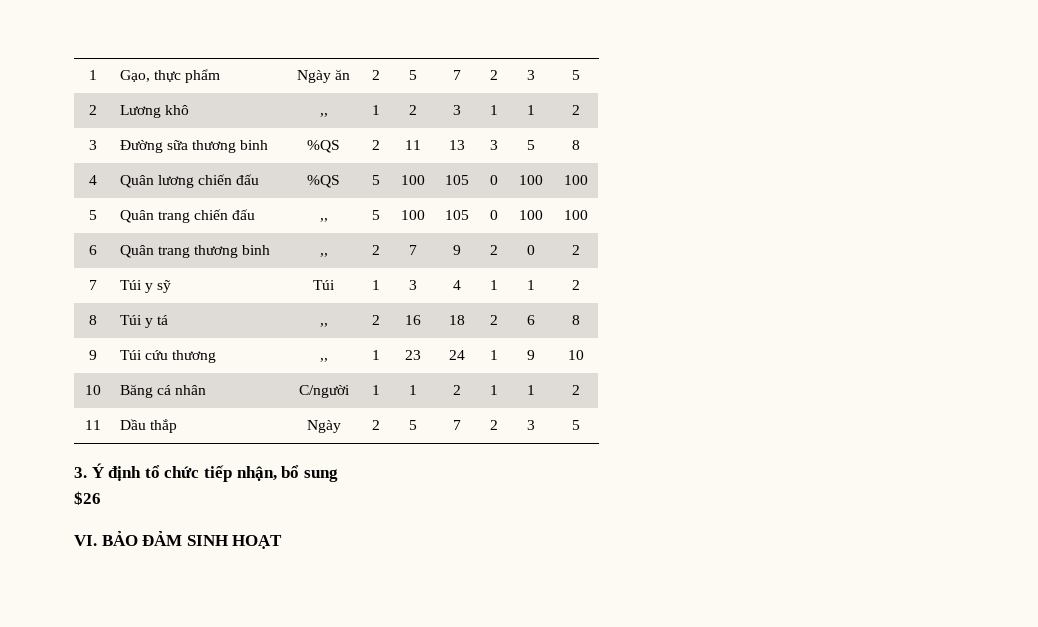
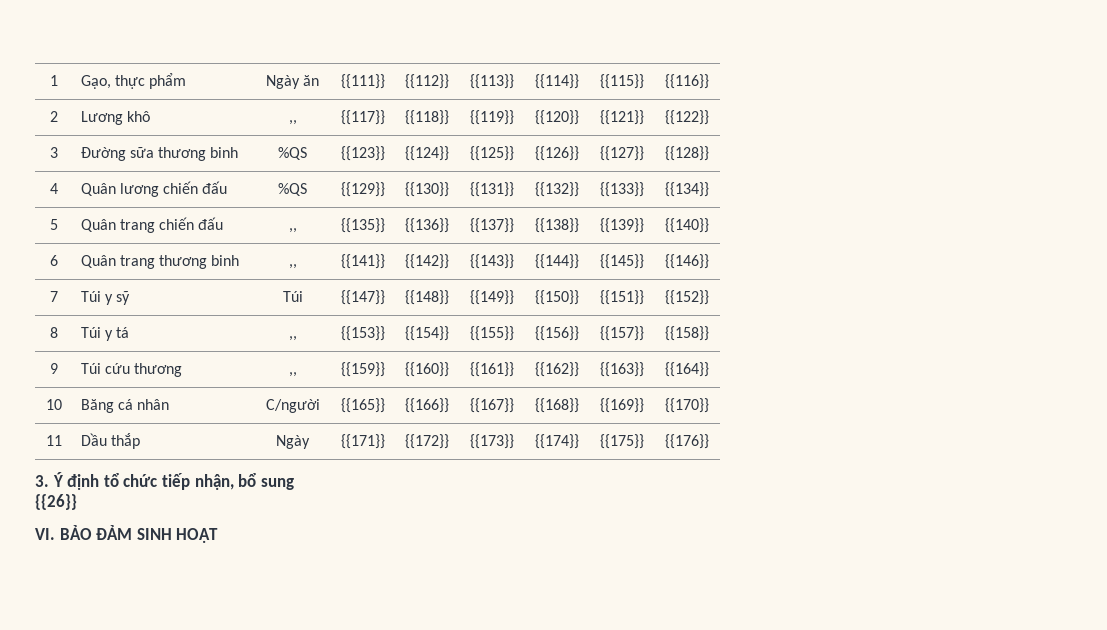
[372,70,380,80] [408,70,417,80] [453,70,461,80] [490,70,498,80] [527,70,535,80] [572,70,580,80] [88,105,97,115] [119,105,190,118] [319,113,328,117] [372,105,380,115] [408,105,417,115] [453,105,461,115] [490,105,498,115] [527,105,535,115] [572,105,580,115] 2 | 5 | 7 | 2 | 3 | 5 // 2 | Lương khô | ,, | 1 | 2 | 3 | 1 | 1 | 2 -> [340,74,385,89] [405,74,449,89] [470,74,514,89] [535,74,579,89] [600,74,644,89] [665,74,709,89] [49,111,58,122] [80,111,151,125] [288,120,297,125] [340,110,385,125] [405,110,449,125] [470,110,514,125] [535,110,579,125] [600,110,644,125] [665,110,709,125] {{111}} | {{112}} | {{113}} | {{114}} | {{115}} | {{116}} // 2 | Lương khô | ,, | {{117}} | {{118}} | {{119}} | {{120}} | {{121}} | {{122}}
[372,140,380,150] [404,140,421,150] [449,140,465,150] [490,140,498,150] [527,140,535,150] [572,140,580,150] 2 | 11 | 13 | 3 | 5 | 8 -> [340,146,385,161] [405,146,449,161] [470,146,514,161] [535,146,579,161] [600,146,644,161] [665,146,709,161] {{123}} | {{124}} | {{125}} | {{126}} | {{127}} | {{128}}
[372,175,380,185] [400,175,425,185] [445,175,469,185] [490,175,498,185] [519,175,543,185] [564,175,588,185] 5 | 100 | 105 | 0 | 100 | 100 -> [340,182,385,197] [405,182,449,197] [470,182,514,197] [535,182,579,197] [600,182,644,197] [665,182,709,197] {{129}} | {{130}} | {{131}} | {{132}} | {{133}} | {{134}}
[372,210,380,220] [400,210,425,220] [445,210,469,220] [490,210,498,220] [519,210,543,220] [564,210,588,220] 5 | 100 | 105 | 0 | 100 | 100 -> [340,218,385,233] [405,218,449,233] [470,218,514,233] [535,218,579,233] [600,218,644,233] [665,218,709,233] {{135}} | {{136}} | {{137}} | {{138}} | {{139}} | {{140}}
[372,245,380,255] [408,245,417,255] [453,245,461,255] [490,245,498,255] [527,245,535,255] [572,245,580,255] 2 | 7 | 9 | 2 | 0 | 2 -> [340,254,385,269] [405,254,449,269] [470,254,514,269] [535,254,579,269] [600,254,644,269] [665,254,709,269] {{141}} | {{142}} | {{143}} | {{144}} | {{145}} | {{146}}
[372,280,380,290] [408,280,417,290] [453,280,461,290] [490,280,498,290] [527,280,535,290] [572,280,580,290] 1 | 3 | 4 | 1 | 1 | 2 -> [340,290,385,305] [405,290,449,305] [470,290,514,305] [535,290,579,305] [600,290,644,305] [665,290,709,305] {{147}} | {{148}} | {{149}} | {{150}} | {{151}} | {{152}}
[372,315,380,325] [404,315,421,325] [449,315,465,325] [490,315,498,325] [527,315,535,325] [572,315,580,325] 2 | 16 | 18 | 2 | 6 | 8 -> [340,326,385,341] [405,326,449,341] [470,326,514,341] [535,326,579,341] [600,326,644,341] [665,326,709,341] {{153}} | {{154}} | {{155}} | {{156}} | {{157}} | {{158}}
[372,350,380,360] [404,350,421,360] [449,350,465,360] [490,350,498,360] [527,350,535,360] [568,350,584,360] 1 | 23 | 24 | 1 | 9 | 10 -> [340,362,385,377] [405,362,449,377] [470,362,514,377] [535,362,579,377] [600,362,644,377] [665,362,709,377] {{159}} | {{160}} | {{161}} | {{162}} | {{163}} | {{164}}
[372,385,380,395] [408,385,417,395] [453,385,461,395] [490,385,498,395] [527,385,535,395] [572,385,580,395] [84,420,101,430] [119,419,178,433] [306,420,341,433] [372,420,380,430] [408,420,417,430] [453,420,461,430] [490,420,498,430] [527,420,535,430] [572,420,580,430] 1 | 1 | 2 | 1 | 1 | 2 // 11 | Dầu thắp | Ngày | 2 | 5 | 7 | 2 | 3 | 5 -> [340,398,385,413] [405,398,449,413] [470,398,514,413] [535,398,579,413] [600,398,644,413] [665,398,709,413] [45,435,62,446] [80,433,141,449] [276,435,310,449] [340,434,385,449] [405,434,449,449] [470,434,514,449] [535,434,579,449] [600,434,644,449] [665,434,709,449] {{165}} | {{166}} | {{167}} | {{168}} | {{169}} | {{170}} // 11 | Dầu thắp | Ngày | {{171}} | {{172}} | {{173}} | {{174}} | {{175}} | {{176}}
[74,491,101,505] $26 -> [35,494,77,510] {{26}}

